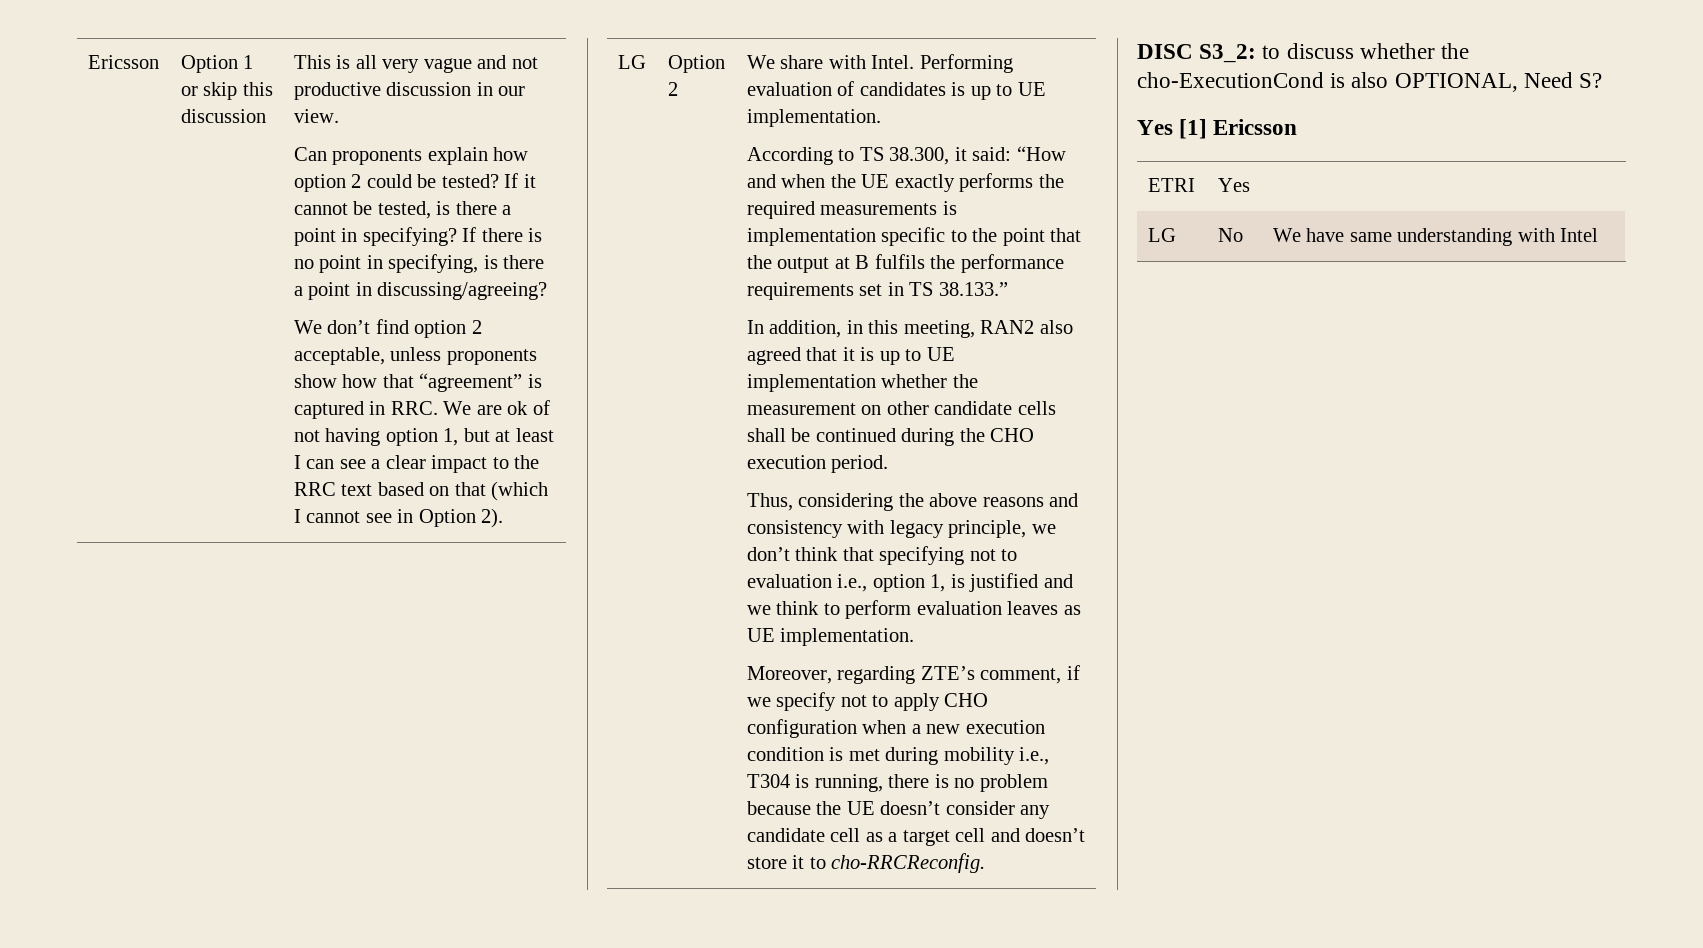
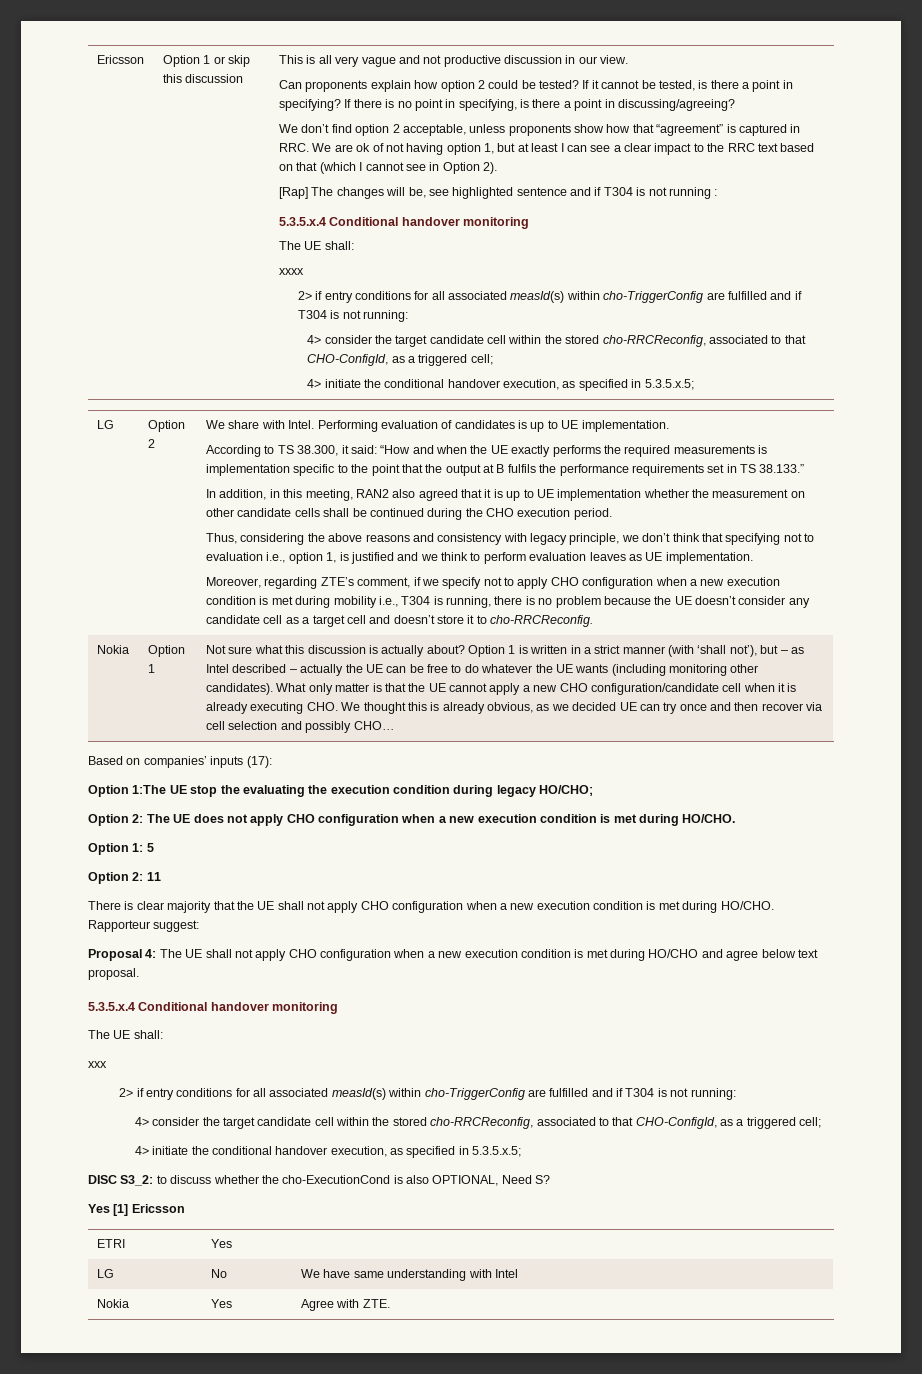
(504, 518) none -> [279,187,718,199] [279,217,530,229] [279,241,354,250] [279,268,305,275] [297,291,802,303] [297,310,408,322] [307,335,806,347] [307,354,493,366] [307,379,694,391] // [Rap] The changes will be, see highlighted sentence and if T304 is not running : // 5.3.5.x.4 Conditional handover monitoring // The UE shall: // xxxx // 2> if entry conditions for all associated measId(s) within cho-TriggerConfig are fulfilled and if T304 is not running: // 4> consider the target candidate cell within the stored cho-RRCReconfig, associated to that CHO-ConfigId, as a triggered cell; // 4> initiate the conditional handover execution, as specified in 5.3.5.x.5;
(986, 863) none -> [97,645,130,654] [148,645,186,657] [148,664,156,673] [206,645,804,657] [206,664,759,676] [206,683,797,695] [206,702,823,714] [206,721,395,733] [88,756,272,768] [88,785,594,797] [88,814,736,826] [88,843,154,855] [88,872,161,884] [88,901,774,913] [88,920,200,932] [88,949,818,961] [88,968,139,980] [88,1002,339,1014] [88,1030,163,1039] [88,1061,107,1068] [119,1088,736,1100] [134,1117,822,1129] [134,1146,522,1158] // Nokia | Option 1 | Not sure what this discussion is actually about? Option 1 is written in a strict manner (with ‘shall not’), but – as Intel described – actually the UE can be free to do whatever the UE wants (including monitoring other candidates). What only matter is that the UE cannot apply a new CHO configuration/candidate cell when it is already executing CHO. We thought this is already obvious, as we decided UE can try once and then recover via cell selection and possibly CHO… // Based on companies’ inputs (17): // Option 1:The UE stop the evaluating the execution condition during legacy HO/CHO; // Option 2: The UE does not apply CHO configuration when a new execution condition is met during HO/CHO. // Option 1: 5 // Option 2: 11 // There is clear majority that the UE shall not apply CHO configuration when a new execution condition is met during HO/CHO. Rapporteur suggest: // Proposal 4: The UE shall not apply CHO configuration when a new execution condition is met during HO/CHO and agree below text proposal. // 5.3.5.x.4 Conditional handover monitoring // The UE shall: // xxx // 2> if entry conditions for all associated measId(s) within cho-TriggerConfig are fulfilled and if T304 is not running: // 4> consider the target candidate cell within the stored cho-RRCReconfig, associated to that CHO-ConfigId, as a triggered cell; // 4> initiate the conditional handover execution, as specified in 5.3.5.x.5;
(1599, 235) none -> [97,1299,130,1308] [211,1299,233,1308] [301,1299,390,1311] // Nokia | Yes | Agree with ZTE.

